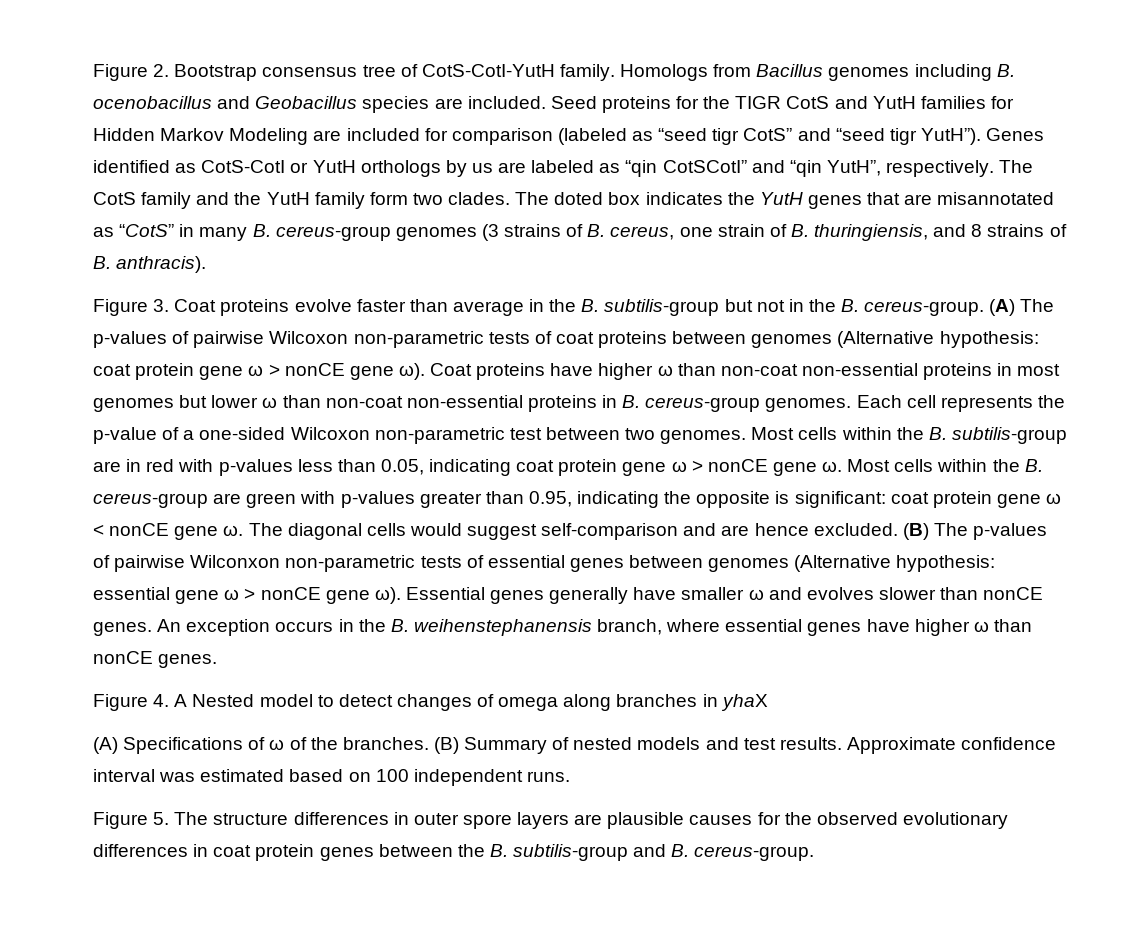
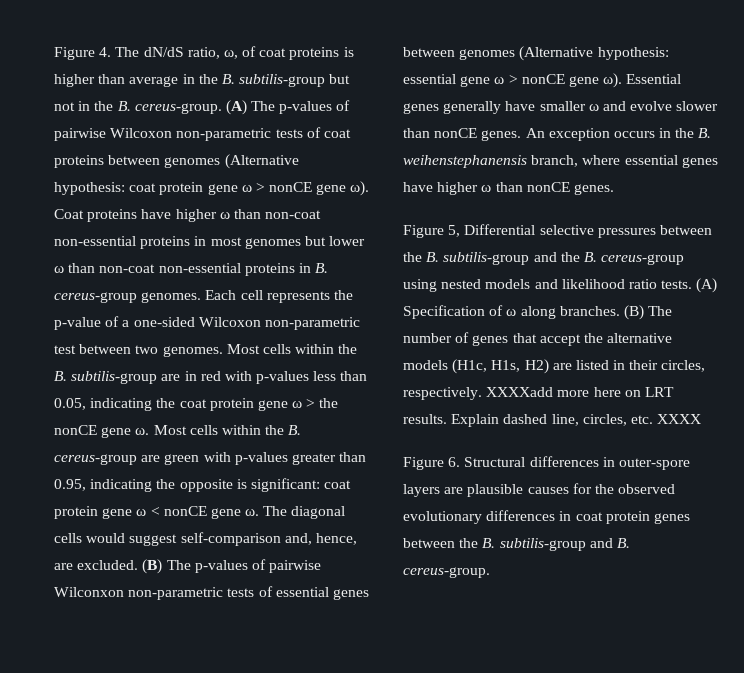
[93,64,1015,81] [93,96,1014,113] [93,128,1045,145] [93,160,1034,177] [93,192,1055,209] [93,224,1067,241] [93,256,207,273] [93,299,406,316] Figure 2. Bootstrap consensus tree of CotS-CotI-YutH family. Homologs from Bacillus genomes including B. ocenobacillus and Geobacillus species are included. Seed proteins for the TIGR CotS and YutH families for Hidden Markov Modeling are included for comparison (labeled as “seed tigr CotS” and “seed tigr YutH”). Genes identified as CotS-CotI or YutH orthologs by us are labeled as “qin CotSCotI” and “qin YutH”, respectively. The CotS family and the YutH family form two clades. The doted box indicates the YutH genes that are misannotated as “CotS” in many B. cereus-group genomes (3 strains of B. cereus, one strain of B. thuringiensis, and 8 strains of B. anthracis). // Figure 3. Coat proteins evolve faster -> [54,46,354,60] [54,74,95,87] Figure 4. The dN/dS ratio, ω, of coat proteins is higher
[516,459,703,476] coat protein gene ω > -> [156,398,339,411] the coat protein gene ω > the
[683,523,809,536] and are hence -> [284,533,357,545] [54,563,73,570] and, hence, are
[806,587,874,600] evolves -> [630,101,673,111] evolve
[153,694,768,711] [93,737,1057,754] [93,769,570,786] [93,812,512,829] 4. A Nested model to detect changes of omega along branches in yhaX // (A) Specifications of ω of the branches. (B) Summary of nested models and test results. Approximate confidence interval was estimated based on 100 independent runs. // Figure 5. The structure differences in outer spore -> [448,224,712,238] [403,252,685,265] [403,278,718,293] [403,305,673,320] [403,332,673,346] [403,359,706,374] [403,387,674,400] [403,414,702,427] [403,456,690,470] 5, Differential selective pressures between the B. subtilis-group and the B. cereus-group using nested models and likelihood ratio tests. (A) Specification of ω along branches. (B) The number of genes that accept the alternative models (H1c, H1s, H2) are listed in their circles, respectively. XXXXadd more here on LRT results. Explain dashed line, circles, etc. XXXX // Figure 6. Structural differences in outer-spore

